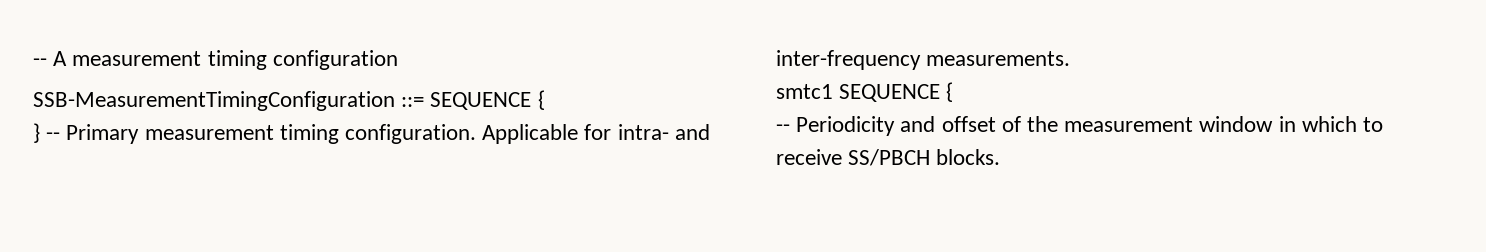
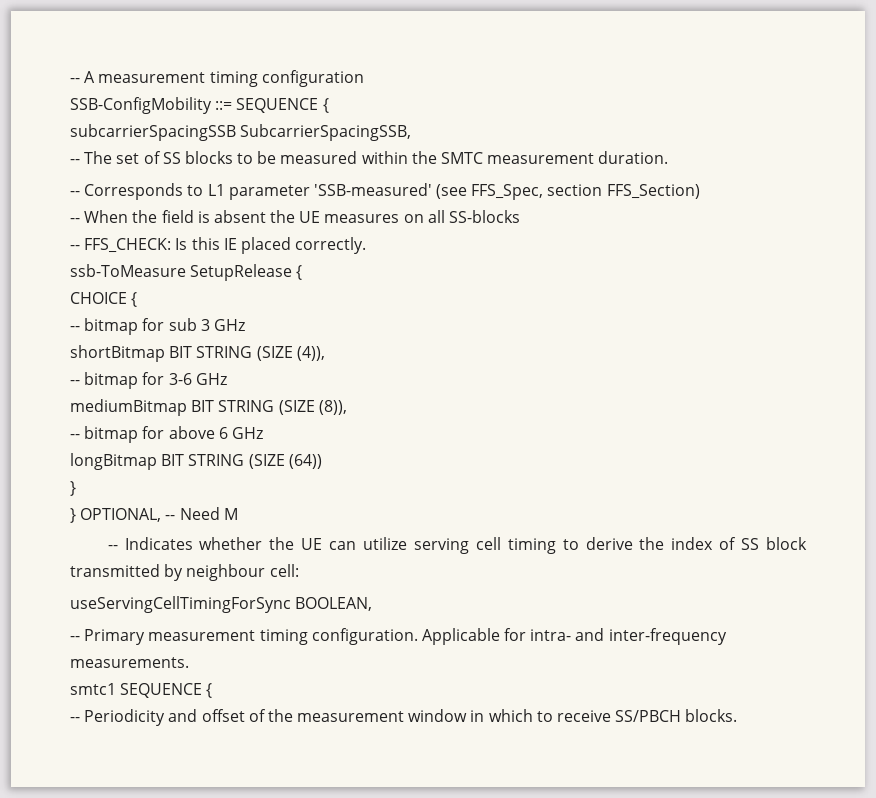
[33,91,395,111] SSB-MeasurementTimingConfiguration -> [70,97,212,114] SSB-ConfigMobility
[33,123,40,143] } -> [70,124,412,141] [70,151,669,164] [70,183,700,200] [70,210,521,223] [70,237,367,254] [70,264,303,281] [70,292,138,307] [70,318,245,335] [70,345,325,362] [70,372,227,389] [70,399,347,416] [70,426,263,443] [70,453,322,470] [70,481,76,496] [70,507,238,523] [107,537,808,554] [70,564,299,581] [70,596,373,613] subcarrierSpacingSSB SubcarrierSpacingSSB, // -- The set of SS blocks to be measured within the SMTC measurement duration. // -- Corresponds to L1 parameter 'SSB-measured' (see FFS_Spec, section FFS_Section) // -- When the field is absent the UE measures on all SS-blocks // -- FFS_CHECK: Is this IE placed correctly. // ssb-ToMeasure SetupRelease { // CHOICE { // -- bitmap for sub 3 GHz // shortBitmap BIT STRING (SIZE (4)), // -- bitmap for 3-6 GHz // mediumBitmap BIT STRING (SIZE (8)), // -- bitmap for above 6 GHz // longBitmap BIT STRING (SIZE (64)) // } // } OPTIONAL, -- Need M // -- Indicates whether the UE can utilize serving cell timing to derive the index of SS block transmitted by neighbour cell: // useServingCellTimingForSync BOOLEAN, //

